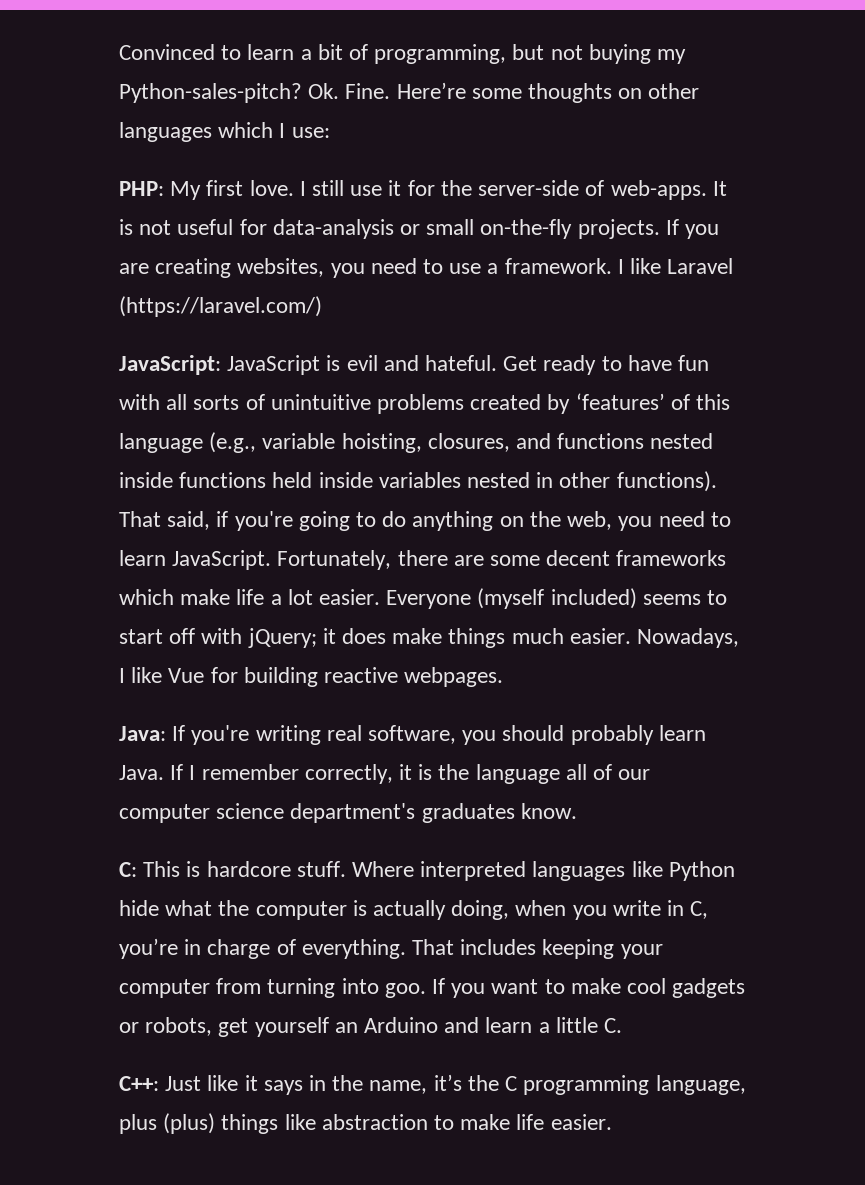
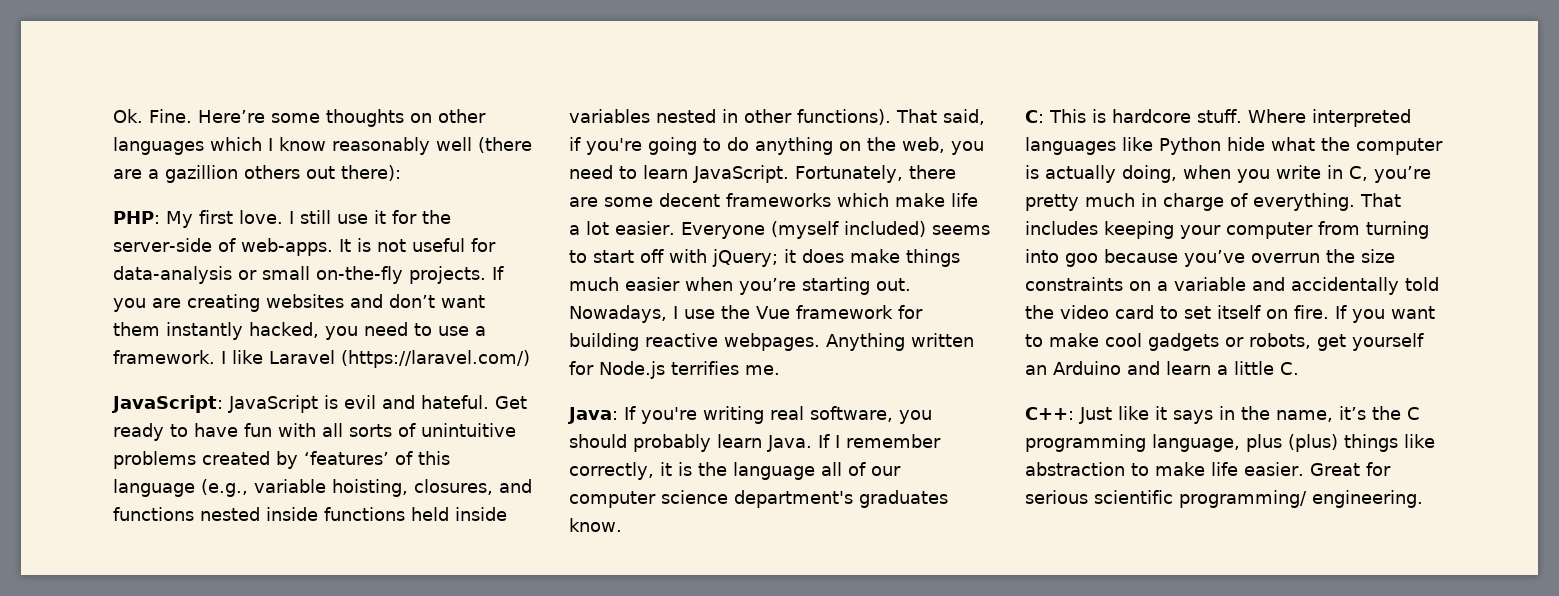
[119,44,687,64] [119,83,302,103] Convinced to learn a bit of programming, but not buying my Python-sales-pitch? -> (113, 116) none
[291,127,330,138] use: -> [279,137,532,155] [113,165,401,183] know reasonably well (there are a gazillion others out there):
[237,258,325,277] websites, -> [266,294,485,308] [113,322,319,340] websites and don’t want them instantly hacked,
[569,628,740,648] [119,667,504,687] easier. Nowadays, I like Vue for building reactive webpages. -> [625,277,911,295] [569,305,923,323] [569,333,974,351] [569,361,780,379] easier when you’re starting out. Nowadays, I use the Vue framework for building reactive webpages. Anything written for Node.js terrifies me.
(178, 948) none -> [1025,193,1135,211] pretty much
[384,983,426,998] goo. -> [1065,249,1395,267] [1025,277,1439,295] [1025,305,1329,319] goo because you’ve overrun the size constraints on a variable and accidentally told the video card to set itself on fire.
(612, 1122) none -> [1309,462,1391,476] [1025,490,1423,508] Great for serious scientific programming/ engineering.

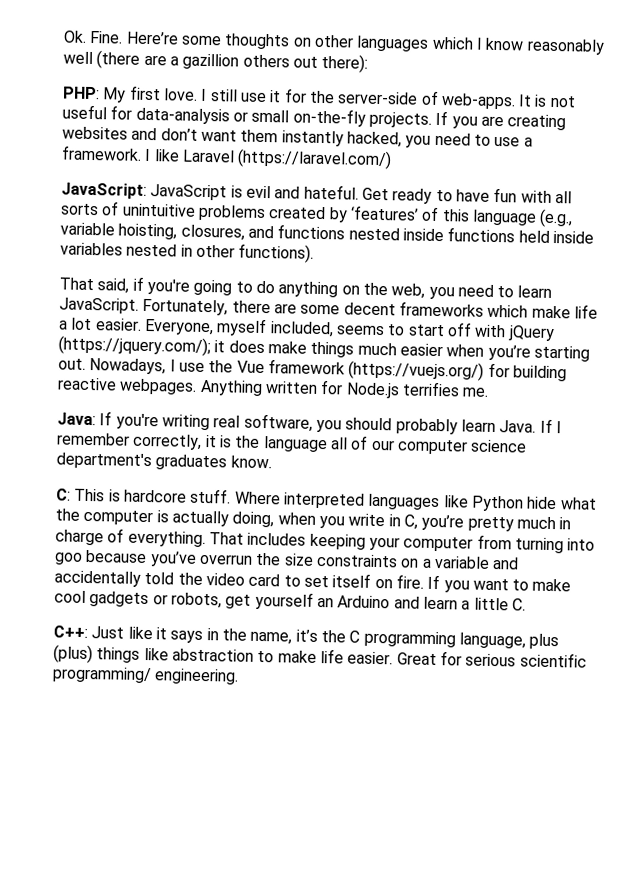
(891, 117) none -> (315, 253) //
[680,221,926,239] Everyone (myself included) -> [143,318,334,338] Everyone, myself included,
[712,249,778,267] jQuery; -> [507,325,555,342] [58,335,211,357] jQuery (https://jquery.com/);
(893, 312) none -> [348,360,485,381] (https://vuejs.org/)

